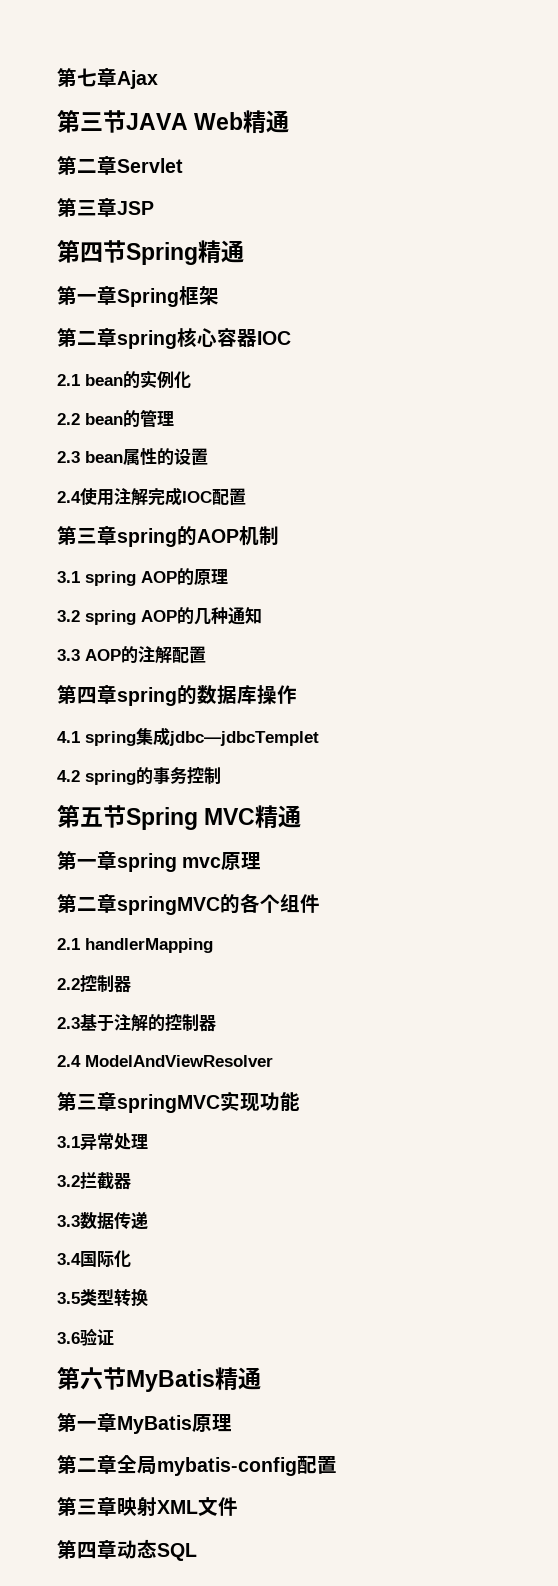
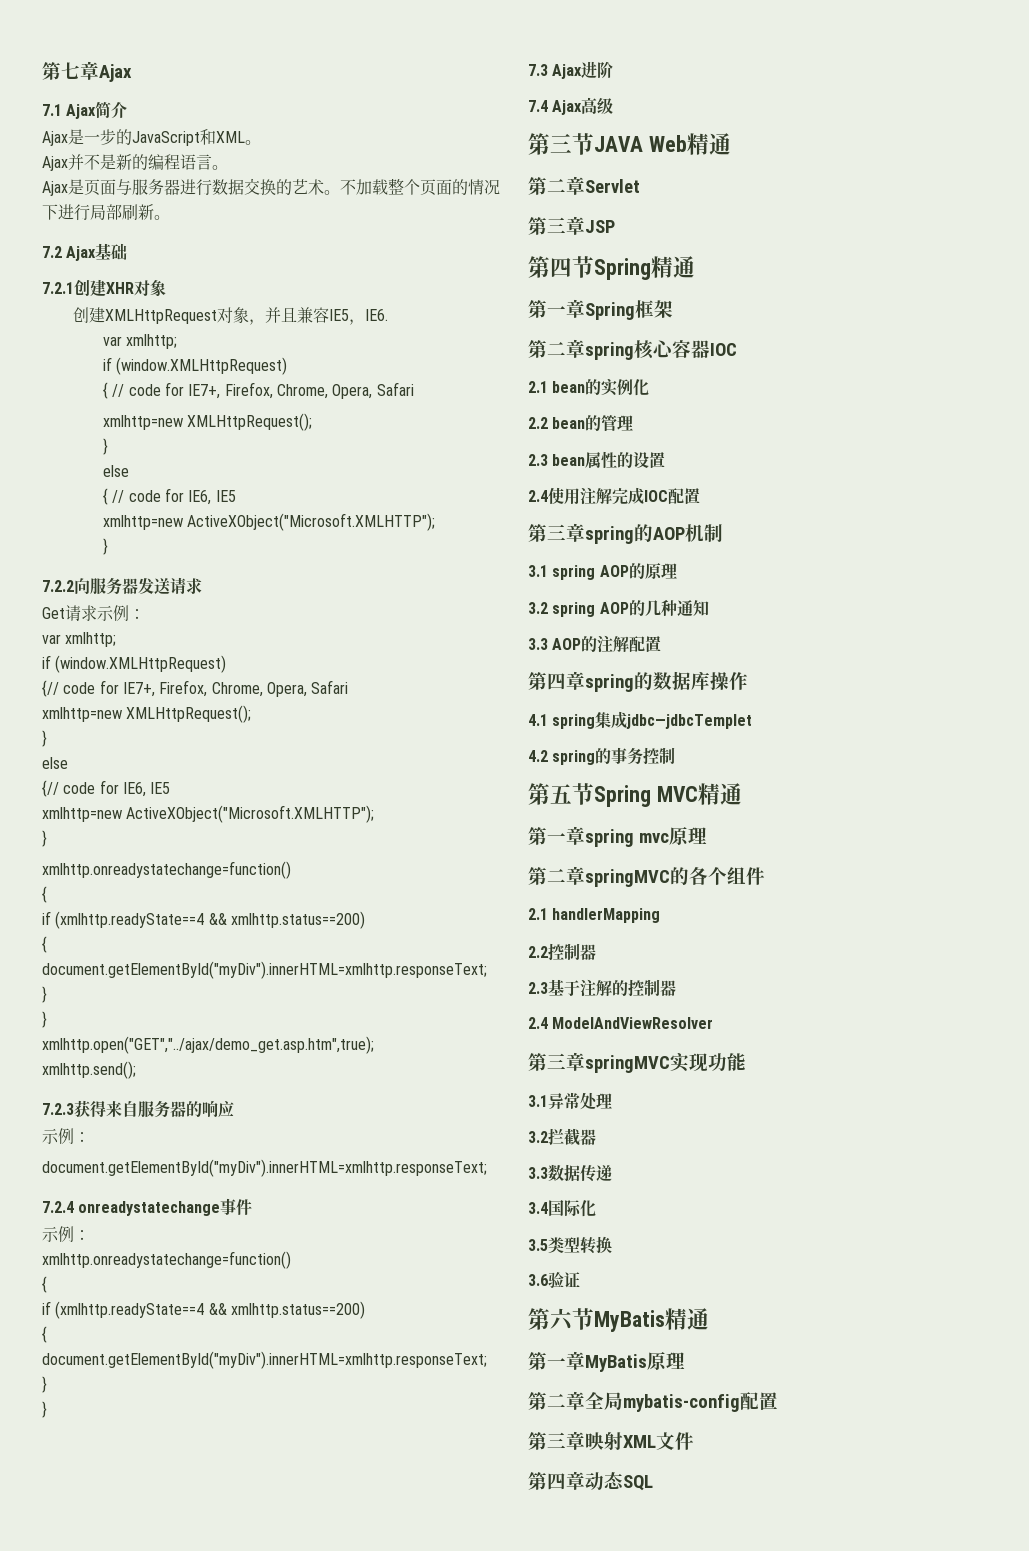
(158, 79) none -> [42,101,128,119] [42,129,261,146] [42,154,228,171] [42,178,500,196] [42,204,170,221] [42,243,128,261] [42,279,166,297] [72,307,388,325] [103,334,178,349] [103,357,288,375] [103,382,414,399] [103,413,313,431] [103,438,109,455] [103,465,130,477] [103,488,236,505] [103,513,436,531] [103,538,109,555] [42,577,202,595] [42,605,145,621] [42,632,117,647] [42,655,227,673] [42,680,349,697] [42,705,252,723] [42,730,47,747] [42,757,68,769] [42,780,171,797] [42,805,375,823] [42,830,47,847] [42,861,291,879] [42,886,47,903] [42,911,365,929] [42,936,47,953] [42,961,487,979] [42,986,47,1003] [42,1011,47,1028] [42,1036,374,1054] [42,1061,136,1079] [42,1100,234,1118] [42,1128,90,1144] [42,1159,487,1177] [42,1198,253,1216] [42,1226,90,1242] [42,1251,291,1269] [42,1276,47,1293] [42,1301,365,1319] [42,1326,47,1343] [42,1351,487,1369] [42,1376,47,1393] [42,1401,47,1418] [528,61,614,79] [528,97,614,115] // 7.1 Ajax简介 // Ajax是一步的JavaScript和XML。 // Ajax并不是新的编程语言。 // Ajax是页面与服务器进行数据交换的艺术。不加载整个页面的情况下进行局部刷新。 // 7.2 Ajax基础 // 7.2.1创建XHR对象 // 创建XMLHttpRequest对象，并且兼容IE5，IE6. // var xmlhttp; // if (window.XMLHttpRequest) // { // code for IE7+, Firefox, Chrome, Opera, Safari // xmlhttp=new XMLHttpRequest(); // } // else // { // code for IE6, IE5 // xmlhttp=new ActiveXObject("Microsoft.XMLHTTP"); // } // 7.2.2向服务器发送请求 // Get请求示例： // var xmlhttp; // if (window.XMLHttpRequest) // {// code for IE7+, Firefox, Chrome, Opera, Safari // xmlhttp=new XMLHttpRequest(); // } // else // {// code for IE6, IE5 // xmlhttp=new ActiveXObject("Microsoft.XMLHTTP"); // } // xmlhttp.onreadystatechange=function() // { // if (xmlhttp.readyState==4 && xmlhttp.status==200) // { // document.getElementById("myDiv").innerHTML=xmlhttp.responseText; // } // } // xmlhttp.open("GET","../ajax/demo_get.asp.htm",true); // xmlhttp.send(); // 7.2.3获得来自服务器的响应 // 示例： // document.getElementById("myDiv").innerHTML=xmlhttp.responseText; // 7.2.4 onreadystatechange事件 // 示例： // xmlhttp.onreadystatechange=function() // { // if (xmlhttp.readyState==4 && xmlhttp.status==200) // { // document.getElementById("myDiv").innerHTML=xmlhttp.responseText; // } // } // 7.3 Ajax进阶 // 7.4 Ajax高级

